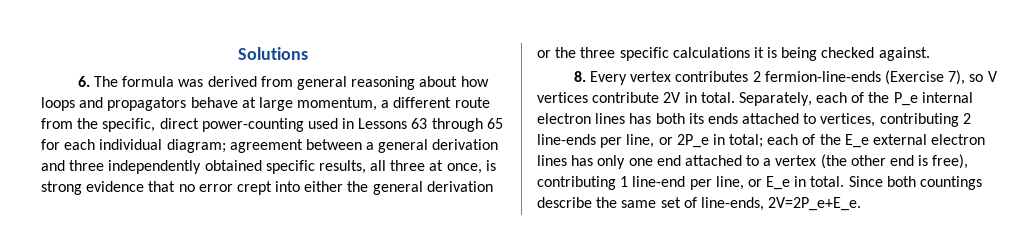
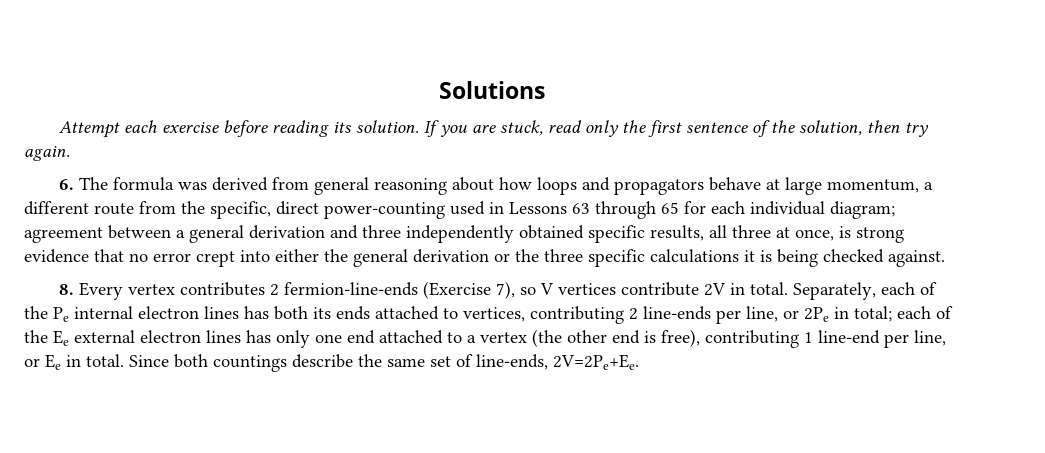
(308, 53) none -> [58,120,929,138] [24,146,70,161] // Attempt each exercise before reading its solution. If you are stuck, read only the first sentence of the solution, then try again.
[893,92,918,106] P_e -> [53,307,69,322] Pe
[676,134,709,148] 2P_e -> [804,307,829,322] 2Pe
[844,134,869,148] E_e -> [53,330,69,346] Ee
[766,176,791,190] E_e -> [45,354,61,370] Ee
[768,197,862,211] 2V=2P_e+E_e. -> [553,354,639,370] 2V=2Pe+Ee.

